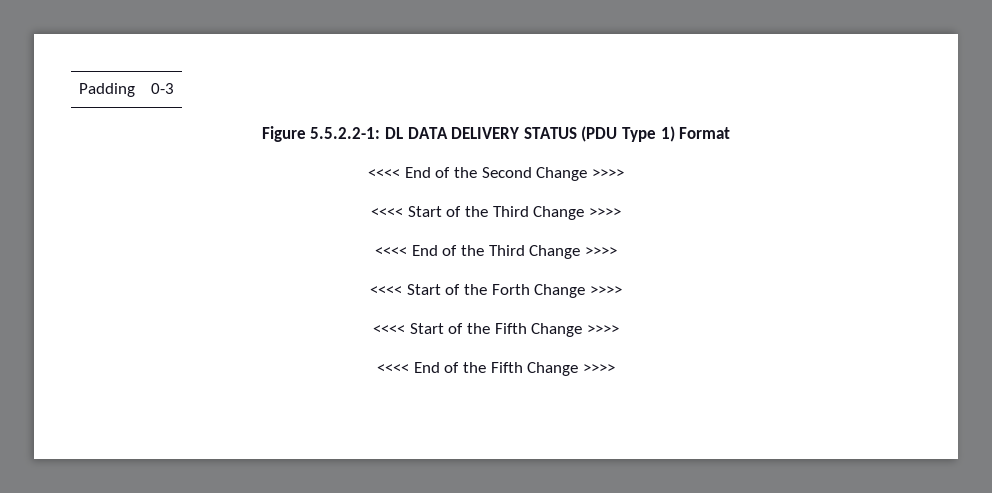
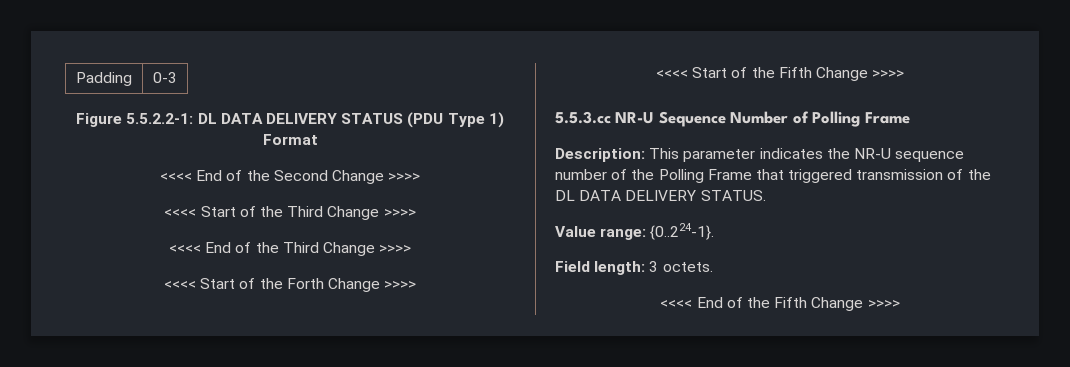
(619, 329) none -> [555,111,910,127] [555,148,965,162] [555,169,991,183] [555,190,766,201] [555,223,715,240] [555,261,713,275] // 5.5.3.cc NR-U Sequence Number of Polling Frame // Description: This parameter indicates the NR-U sequence number of the Polling Frame that triggered transmission of the DL DATA DELIVERY STATUS. // Value range: {0..224-1}. // Field length: 3 octets.

